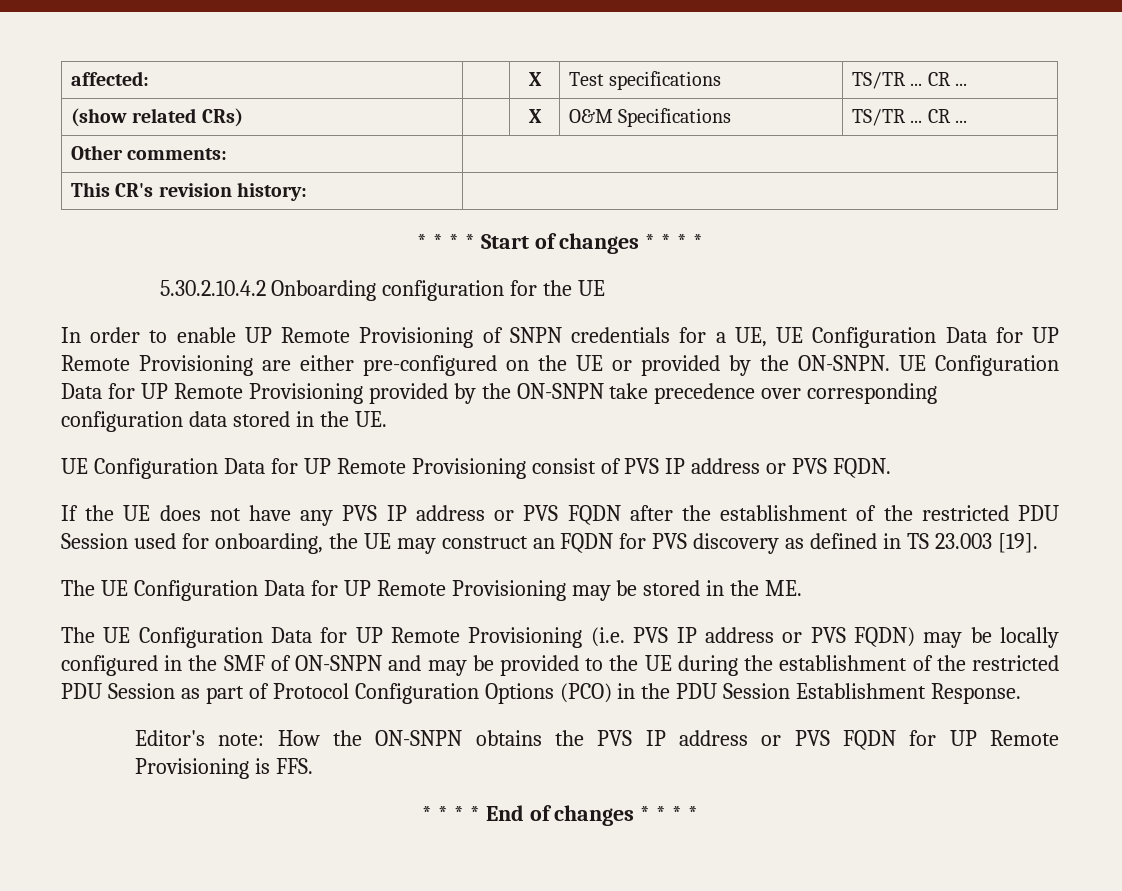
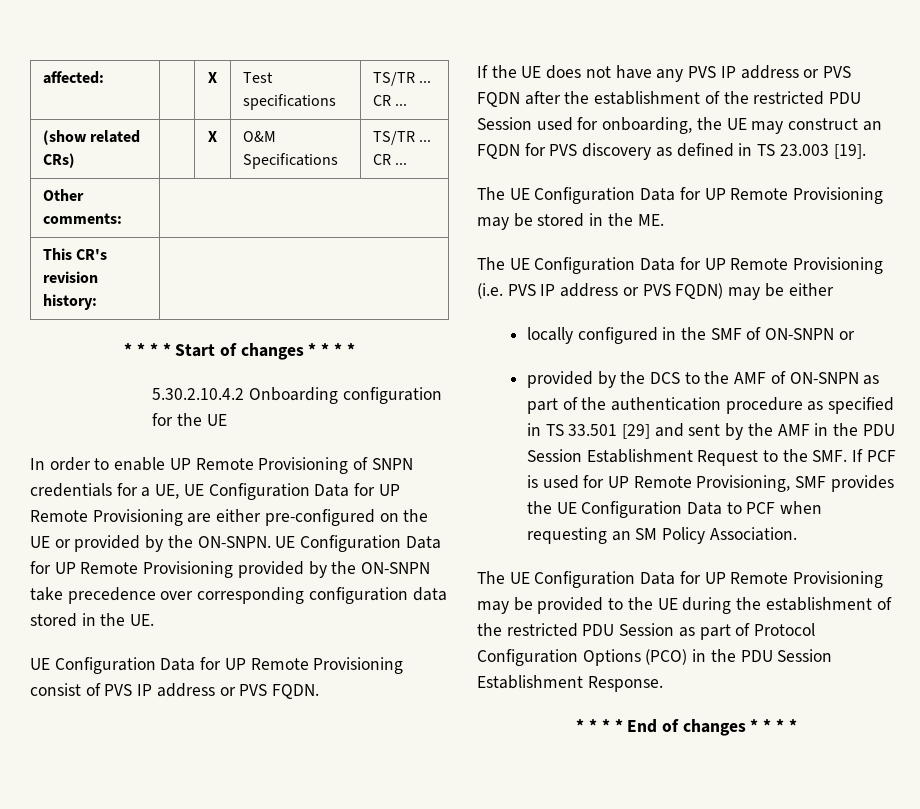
(992, 635) none -> [788,283,834,296] either //
[388,655,422,671] and -> [838,331,855,340] [526,371,880,388] [526,397,895,414] [526,423,895,440] [526,449,896,466] [526,475,894,492] [526,501,823,518] [526,527,797,544] [477,571,884,588] or // provided by the DCS to the AMF of ON-SNPN as part of the authentication procedure as specified in TS 33.501 [29] and sent by the AMF in the PDU Session Establishment Request to the SMF. If PCF is used for UP Remote Provisioning, SMF provides the UE Configuration Data to PCF when requesting an SM Policy Association. // The UE Configuration Data for UP Remote Provisioning
[134,730,1059,750] [134,758,313,779] // Editor's note: How the ON-SNPN obtains the PVS IP address or PVS FQDN for UP Remote Provisioning is FFS. -> (663, 684) none

